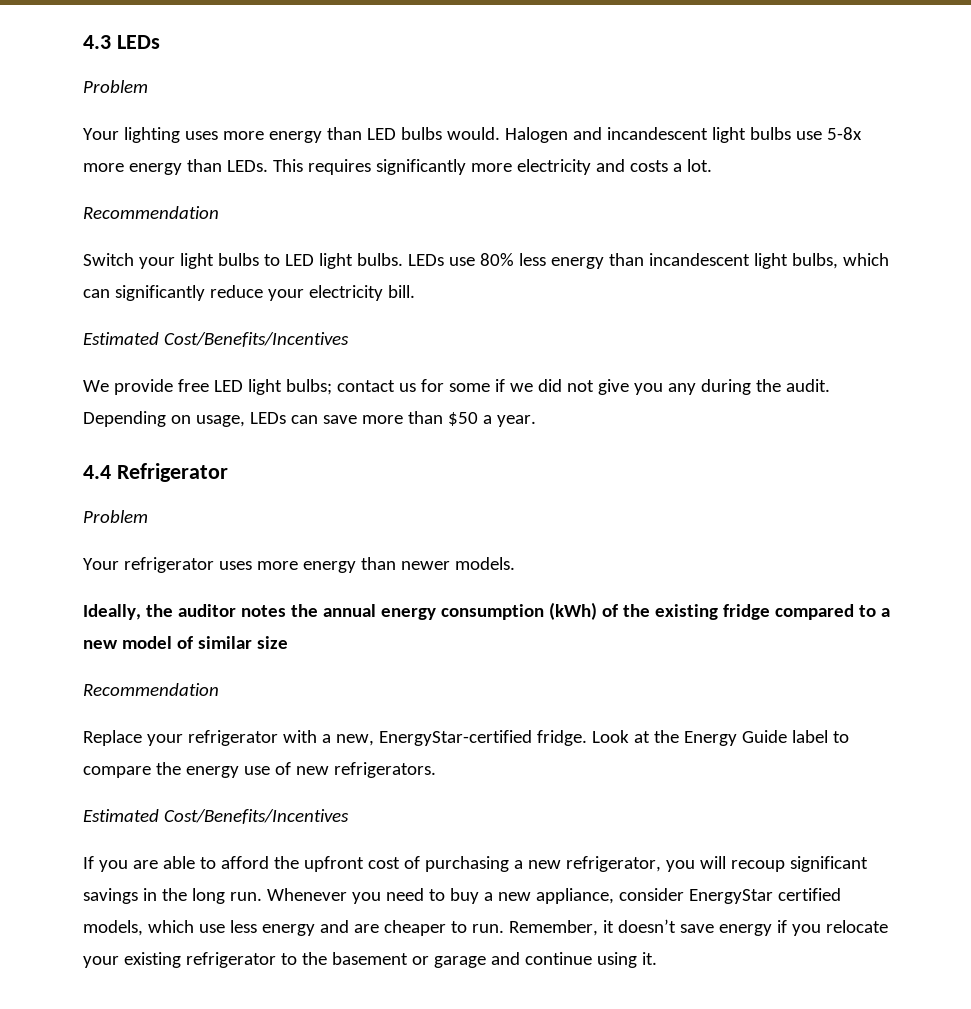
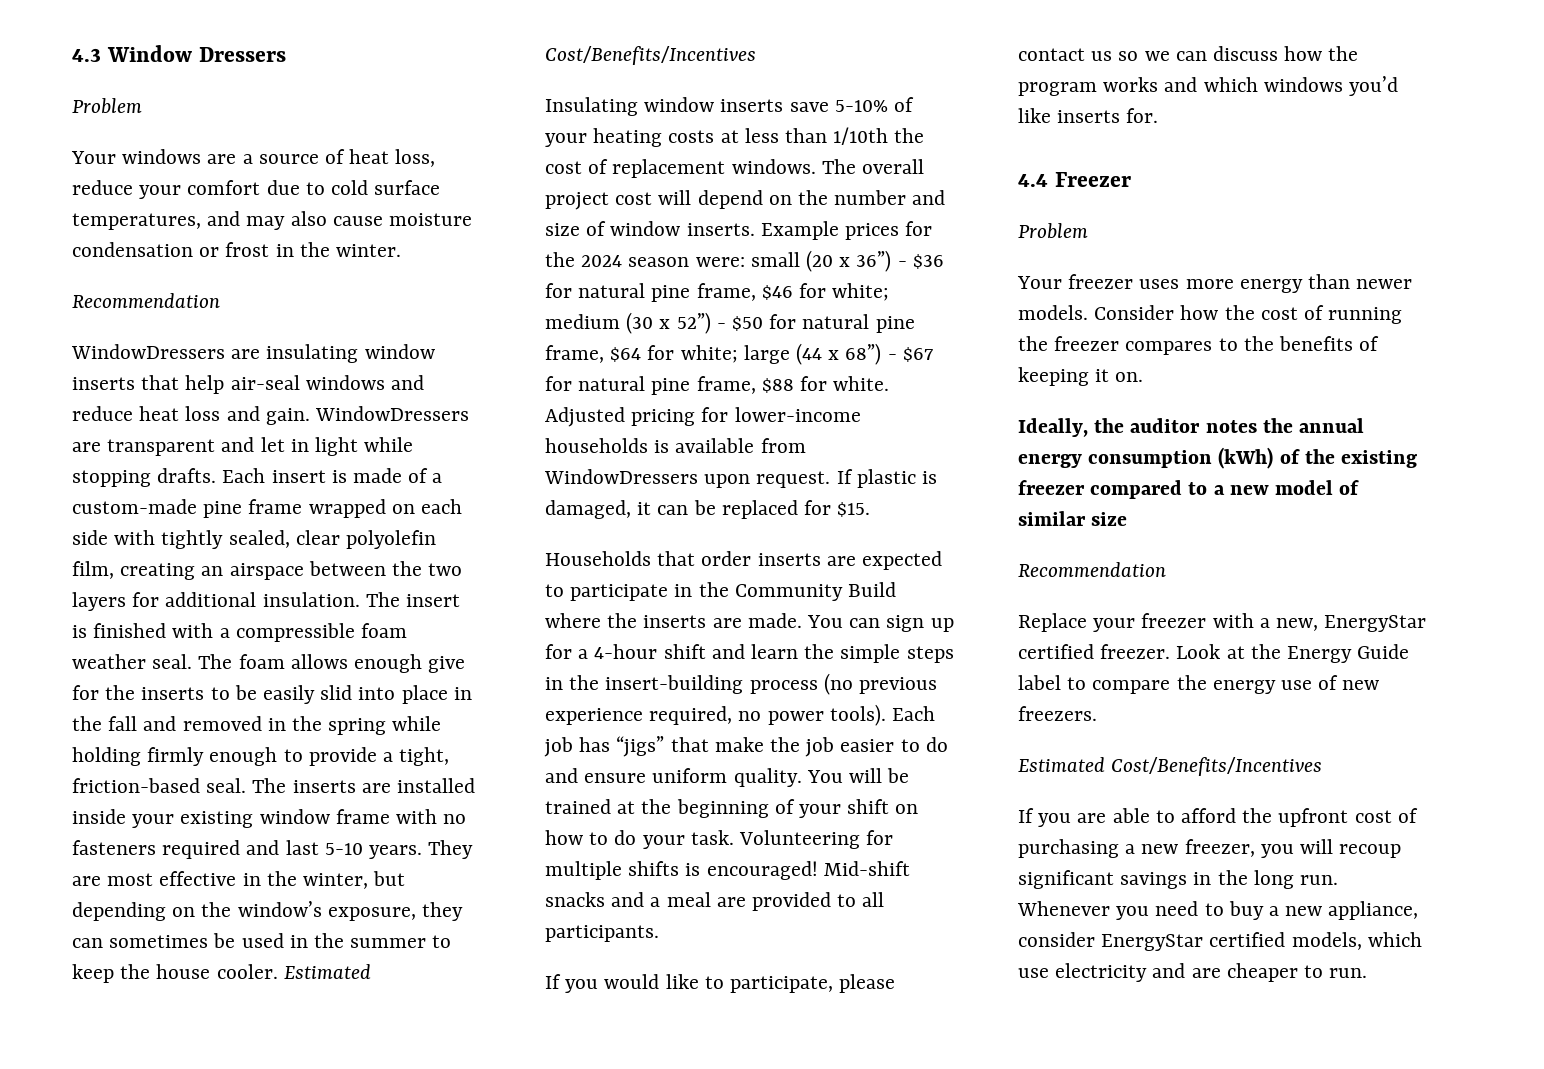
[116,35,160,49] [83,80,148,93] [83,127,862,143] [83,159,712,175] [83,206,219,219] [83,253,889,269] [83,285,415,301] [83,332,349,347] [83,379,830,395] [83,411,536,427] LEDs // Problem // Your lighting uses more energy than LED bulbs would. Halogen and incandescent light bulbs use 5-8x more energy than LEDs. This requires significantly more electricity and costs a lot. // Recommendation // Switch your light bulbs to LED light bulbs. LEDs use 80% less energy than incandescent light bulbs, which can significantly reduce your electricity bill. // Estimated Cost/Benefits/Incentives // We provide free LED light bulbs; contact us for some if we did not give you any during the audit. Depending on usage, LEDs can save more than $50 a year. -> [106,45,286,62] [72,98,142,114] [71,149,436,167] [72,180,441,199] [72,211,473,230] [72,242,402,257] [72,293,220,308] [71,344,435,363] [72,375,425,394] [72,406,470,425] [72,437,414,456] [72,468,443,487] [72,499,463,518] [72,530,437,549] [72,561,463,580] [72,592,461,611] [72,623,408,642] [72,654,466,673] [72,685,472,704] [72,716,442,735] [72,747,450,766] [72,778,476,793] [72,809,467,828] [72,840,474,859] [72,871,406,889] [72,901,464,921] [72,933,452,948] [72,964,371,983] [545,46,756,65] [545,97,915,116] [545,127,925,147] [545,159,925,178] [545,190,946,210] [545,221,933,240] [545,250,944,272] [545,283,890,302] [545,312,915,334] [545,343,933,365] [545,376,890,395] [545,407,861,427] [545,438,806,453] [544,469,938,488] [545,500,871,519] [545,551,943,570] [545,582,897,601] [545,613,954,632] [545,644,954,663] [545,673,938,695] [545,704,936,726] [544,736,948,757] [545,768,910,787] [545,799,919,818] [545,830,894,849] [545,861,910,880] [545,892,885,911] [545,925,659,942] [545,974,896,993] [1018,46,1359,61] [1018,76,1399,96] [1018,108,1159,123] Window Dressers // Problem // Your windows are a source of heat loss, reduce your comfort due to cold surface temperatures, and may also cause moisture condensation or frost in the winter. // Recommendation // WindowDressers are insulating window inserts that help air-seal windows and reduce heat loss and gain. WindowDressers are transparent and let in light while stopping drafts. Each insert is made of a custom-made pine frame wrapped on each side with tightly sealed, clear polyolefin film, creating an airspace between the two layers for additional insulation. The insert is finished with a compressible foam weather seal. The foam allows enough give for the inserts to be easily slid into place in the fall and removed in the spring while holding firmly enough to provide a tight, friction-based seal. The inserts are installed inside your existing window frame with no fasteners required and last 5-10 years. They are most effective in the winter, but depending on the window’s exposure, they can sometimes be used in the summer to keep the house cooler. Estimated Cost/Benefits/Incentives // Insulating window inserts save 5-10% of your heating costs at less than 1/10th the cost of replacement windows. The overall project cost will depend on the number and size of window inserts. Example prices for the 2024 season were: small (20 x 36”) - $36 for natural pine frame, $46 for white; medium (30 x 52”) - $50 for natural pine frame, $64 for white; large (44 x 68”) - $67 for natural pine frame, $88 for white. Adjusted pricing for lower-income households is available from WindowDressers upon request. If plastic is damaged, it can be replaced for $15. // Households that order inserts are expected to participate in the Community Build where the inserts are made. You can sign up for a 4-hour shift and learn the simple steps in the insert-building process (no previous experience required, no power tools). Each job has “jigs” that make the job easier to do and ensure uniform quality. You will be trained at the beginning of your shift on how to do your task. Volunteering for multiple shifts is encouraged! Mid-shift snacks and a meal are provided to all participants. // If you would like to participate, please contact us so we can discuss how the program works and which windows you’d like inserts for.
[116,463,228,482] [83,510,148,523] [83,557,214,573] Refrigerator // Problem // Your refrigerator -> [1054,172,1131,187] [1018,223,1088,239] [1017,274,1134,289] Freezer // Problem // Your freezer
(515, 563) none -> [1094,305,1403,324] [1018,336,1380,355] [1018,367,1144,386] Consider how the cost of running the freezer compares to the benefits of keeping it on.
[722,604,770,620] fridge -> [1018,480,1085,495] freezer
[187,730,278,746] refrigerator -> [1141,613,1207,628] freezer
[378,730,587,746] EnergyStar-certified fridge. -> [1324,615,1427,632] [1018,644,1171,659] EnergyStar certified freezer.
[333,762,436,778] refrigerators. -> [1018,706,1097,721] freezers.
[565,856,661,872] refrigerator, -> [1184,839,1255,857] freezer,
[229,920,315,936] less energy -> [1055,963,1148,982] electricity
[508,919,888,936] [83,952,657,968] Remember, it doesn’t save energy if you relocate your existing refrigerator to the basement or garage and continue using it. -> (1368, 973) none

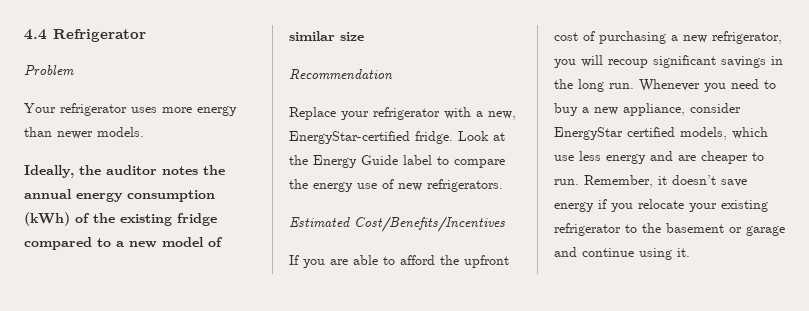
[72,45,286,62] [72,98,142,114] [71,149,436,167] [72,180,441,199] [72,211,473,230] [72,242,402,257] [72,293,220,308] [71,344,435,363] [72,375,425,394] [72,406,470,425] [72,437,414,456] [72,468,443,487] [72,499,463,518] [72,530,437,549] [72,561,463,580] [72,592,461,611] [72,623,408,642] [72,654,466,673] [72,685,472,704] [72,716,442,735] [72,747,450,766] [72,778,476,793] [72,809,467,828] [72,840,474,859] [72,871,406,889] [72,901,464,921] [72,933,452,948] [72,964,371,983] [545,46,756,65] [545,97,915,116] [545,127,925,147] [545,159,925,178] [545,190,946,210] [545,221,933,240] [545,250,944,272] [545,283,890,302] [545,312,915,334] [545,343,933,365] [545,376,890,395] [545,407,861,427] [545,438,806,453] [544,469,938,488] [545,500,871,519] [545,551,943,570] [545,582,897,601] [545,613,954,632] [545,644,954,663] [545,673,938,695] [545,704,936,726] [544,736,948,757] [545,768,910,787] [545,799,919,818] [545,830,894,849] [545,861,910,880] [545,892,885,911] [545,925,659,942] [545,974,896,993] [1018,46,1359,61] [1018,76,1399,96] [1018,108,1159,123] [1018,172,1131,187] [1018,223,1088,239] [1017,274,1134,289] 4.3 Window Dressers // Problem // Your windows are a source of heat loss, reduce your comfort due to cold surface temperatures, and may also cause moisture condensation or frost in the winter. // Recommendation // WindowDressers are insulating window inserts that help air-seal windows and reduce heat loss and gain. WindowDressers are transparent and let in light while stopping drafts. Each insert is made of a custom-made pine frame wrapped on each side with tightly sealed, clear polyolefin film, creating an airspace between the two layers for additional insulation. The insert is finished with a compressible foam weather seal. The foam allows enough give for the inserts to be easily slid into place in the fall and removed in the spring while holding firmly enough to provide a tight, friction-based seal. The inserts are installed inside your existing window frame with no fasteners required and last 5-10 years. They are most effective in the winter, but depending on the window’s exposure, they can sometimes be used in the summer to keep the house cooler. Estimated Cost/Benefits/Incentives // Insulating window inserts save 5-10% of your heating costs at less than 1/10th the cost of replacement windows. The overall project cost will depend on the number and size of window inserts. Example prices for the 2024 season were: small (20 x 36”) - $36 for natural pine frame, $46 for white; medium (30 x 52”) - $50 for natural pine frame, $64 for white; large (44 x 68”) - $67 for natural pine frame, $88 for white. Adjusted pricing for lower-income households is available from WindowDressers upon request. If plastic is damaged, it can be replaced for $15. // Households that order inserts are expected to participate in the Community Build where the inserts are made. You can sign up for a 4-hour shift and learn the simple steps in the insert-building process (no previous experience required, no power tools). Each job has “jigs” that make the job easier to do and ensure uniform quality. You will be trained at the beginning of your shift on how to do your task. Volunteering for multiple shifts is encouraged! Mid-shift snacks and a meal are provided to all participants. // If you would like to participate, please contact us so we can discuss how the program works and which windows you’d like inserts for. // 4.4 Freezer // Problem // Your freezer -> [24,29,146,42] [24,65,74,76] [24,103,127,116] 4.4 Refrigerator // Problem // Your refrigerator
[1094,305,1403,324] [1018,336,1380,355] [1018,367,1144,386] Consider how the cost of running the freezer compares to the benefits of keeping it on. -> (144, 132) none
[1018,480,1085,495] freezer -> [177,213,217,226] fridge
[1141,613,1207,628] freezer -> [373,107,440,120] refrigerator
[1324,615,1427,632] [1018,644,1171,659] EnergyStar certified freezer. -> [289,131,453,144] EnergyStar-certified fridge.
[1018,706,1097,721] freezers. -> [427,179,503,192] refrigerators.
[1184,839,1255,857] freezer, -> [712,31,782,44] refrigerator,
[1055,963,1148,982] electricity -> [579,151,646,164] less energy
(1368, 973) none -> [584,175,747,188] [554,199,768,212] [554,223,785,236] [554,247,690,260] Remember, it doesn’t save energy if you relocate your existing refrigerator to the basement or garage and continue using it.

